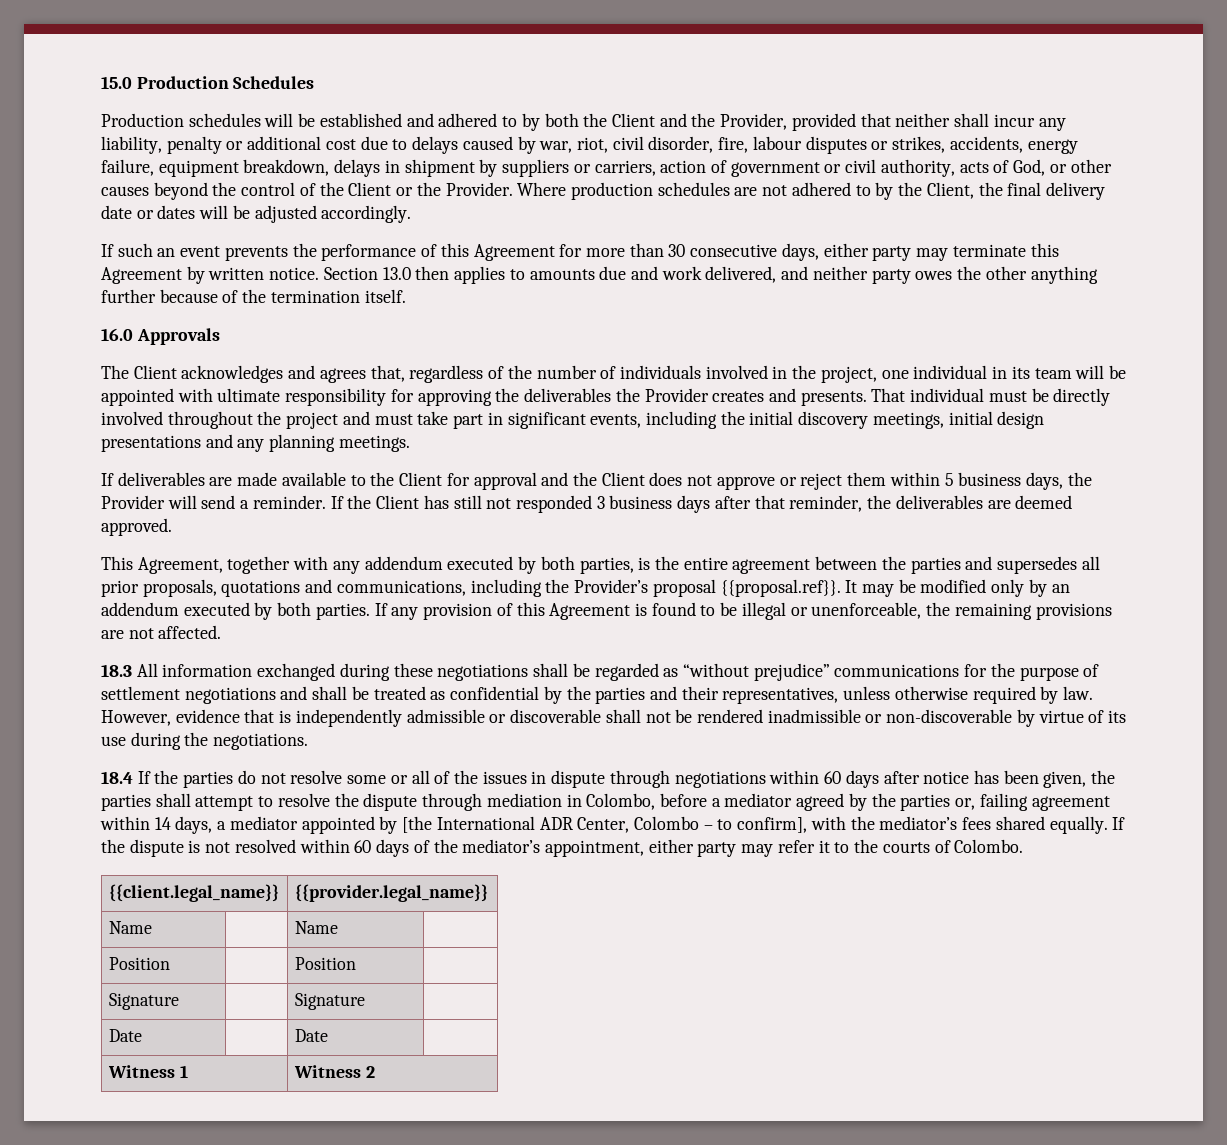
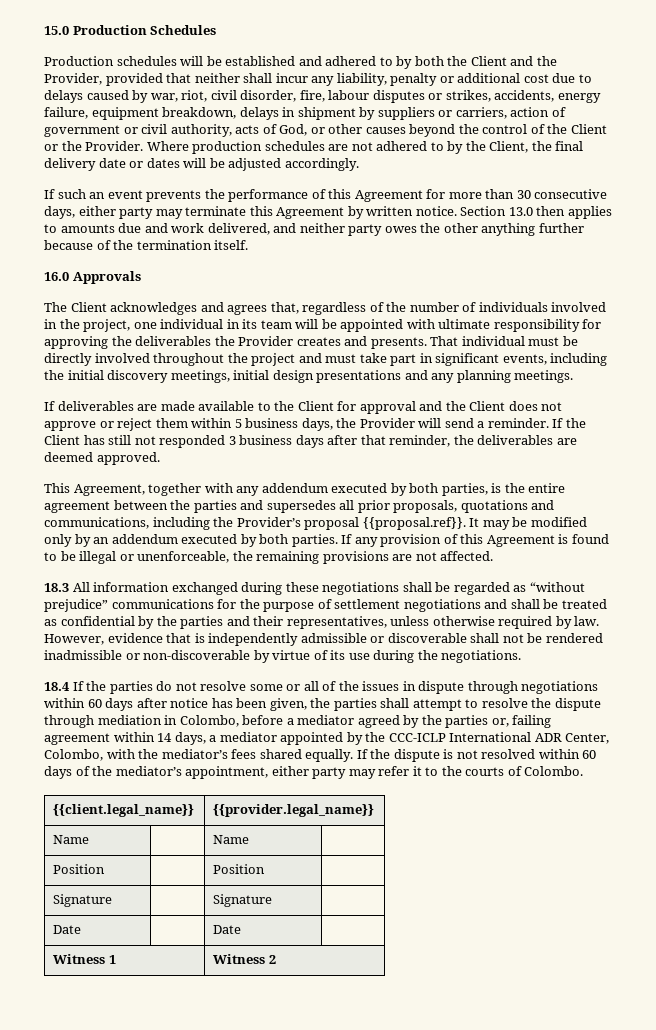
[402,816,433,833] [the -> [365,732,446,742] the CCC-ICLP
[633,816,808,833] Colombo – to confirm], -> [44,749,103,761] Colombo,

